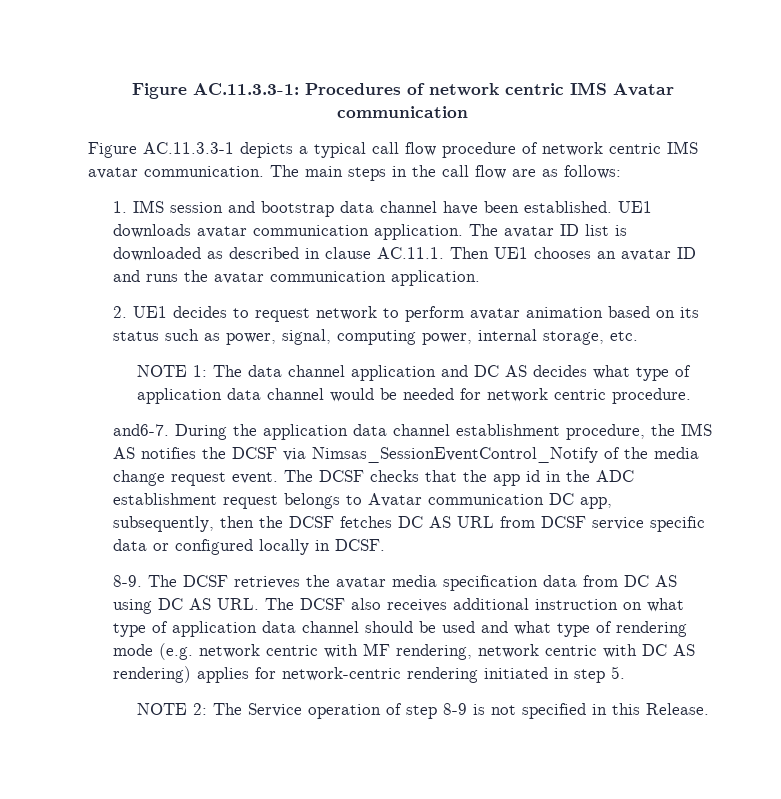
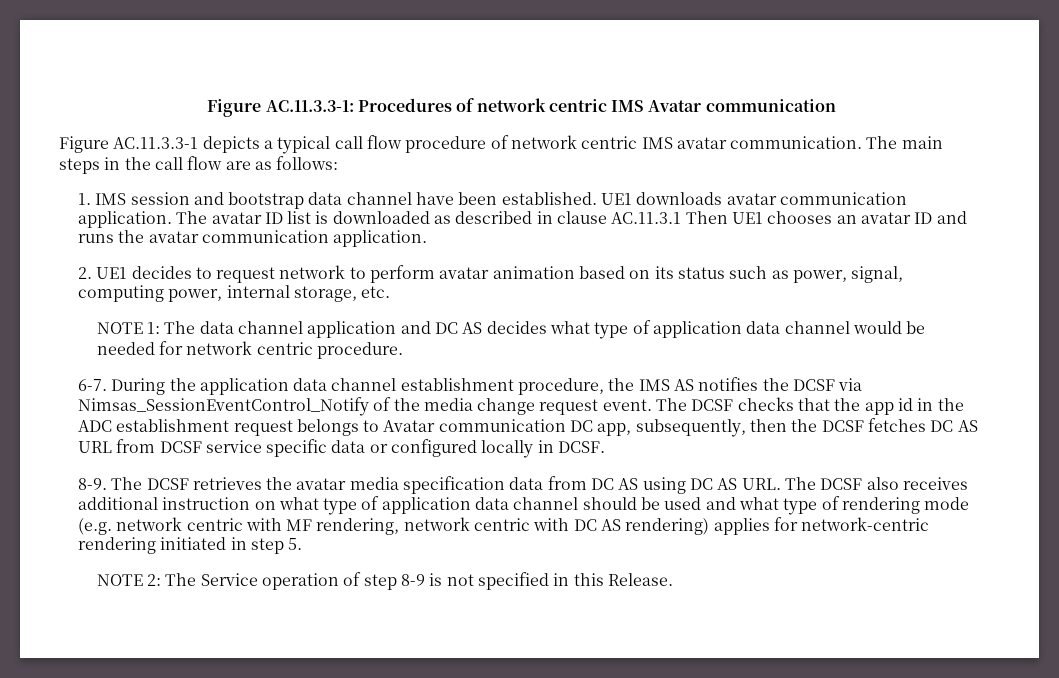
[376,247,444,259] AC.11.1. -> [611,212,682,224] AC.11.3.1
[112,424,169,436] and6-7. -> [77,379,107,391] 6-7.

